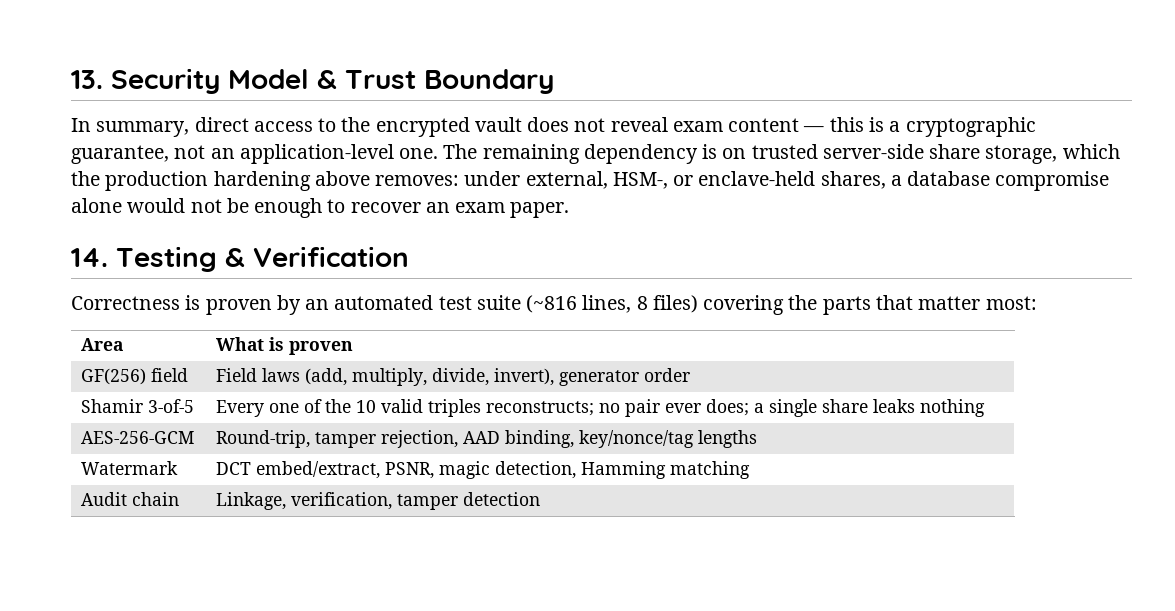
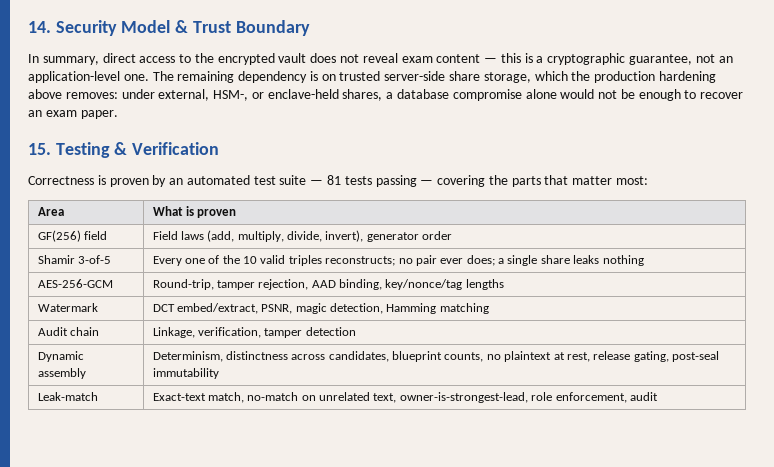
[71,70,103,89] 13. -> [28,21,51,33] 14.
[71,248,108,267] 14. -> [28,143,51,155] 15.
[526,295,698,313] (~816 lines, 8 files) -> [310,175,434,187] — 81 tests passing —
(541, 499) none -> [37,351,84,362] [37,368,86,379] [152,351,720,362] [152,368,219,379] [37,392,98,401] [152,392,658,403] // Dynamic assembly | Determinism, distinctness across candidates, blueprint counts, no plaintext at rest, release gating, post-seal immutability // Leak-match | Exact-text match, no-match on unrelated text, owner-is-strongest-lead, role enforcement, audit

